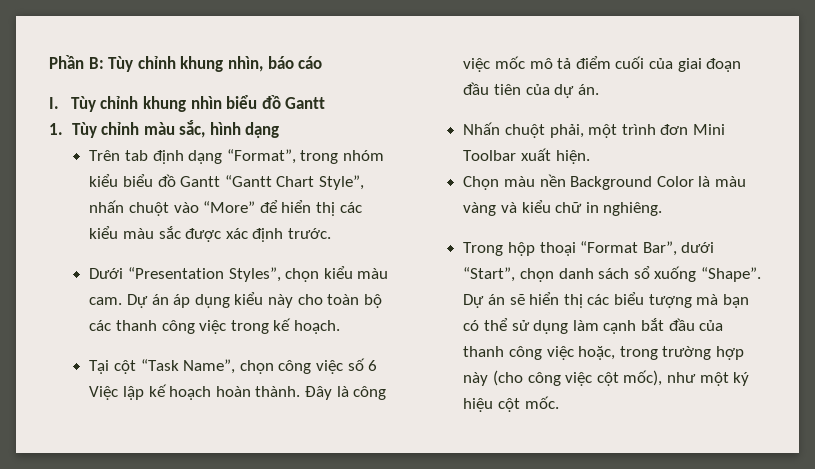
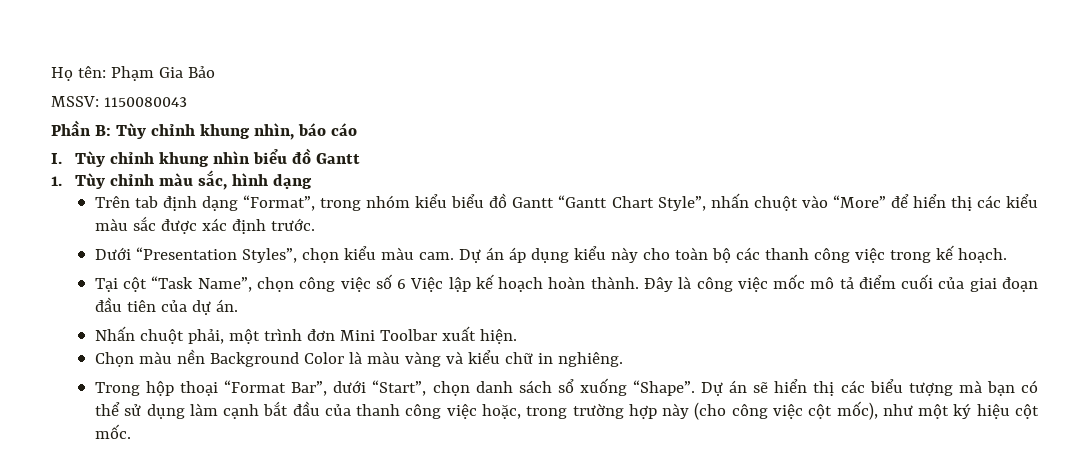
(49, 62) none -> [51,66,215,81] [51,96,187,107] Họ tên: Phạm Gia Bảo // MSSV: 1150080043 //

